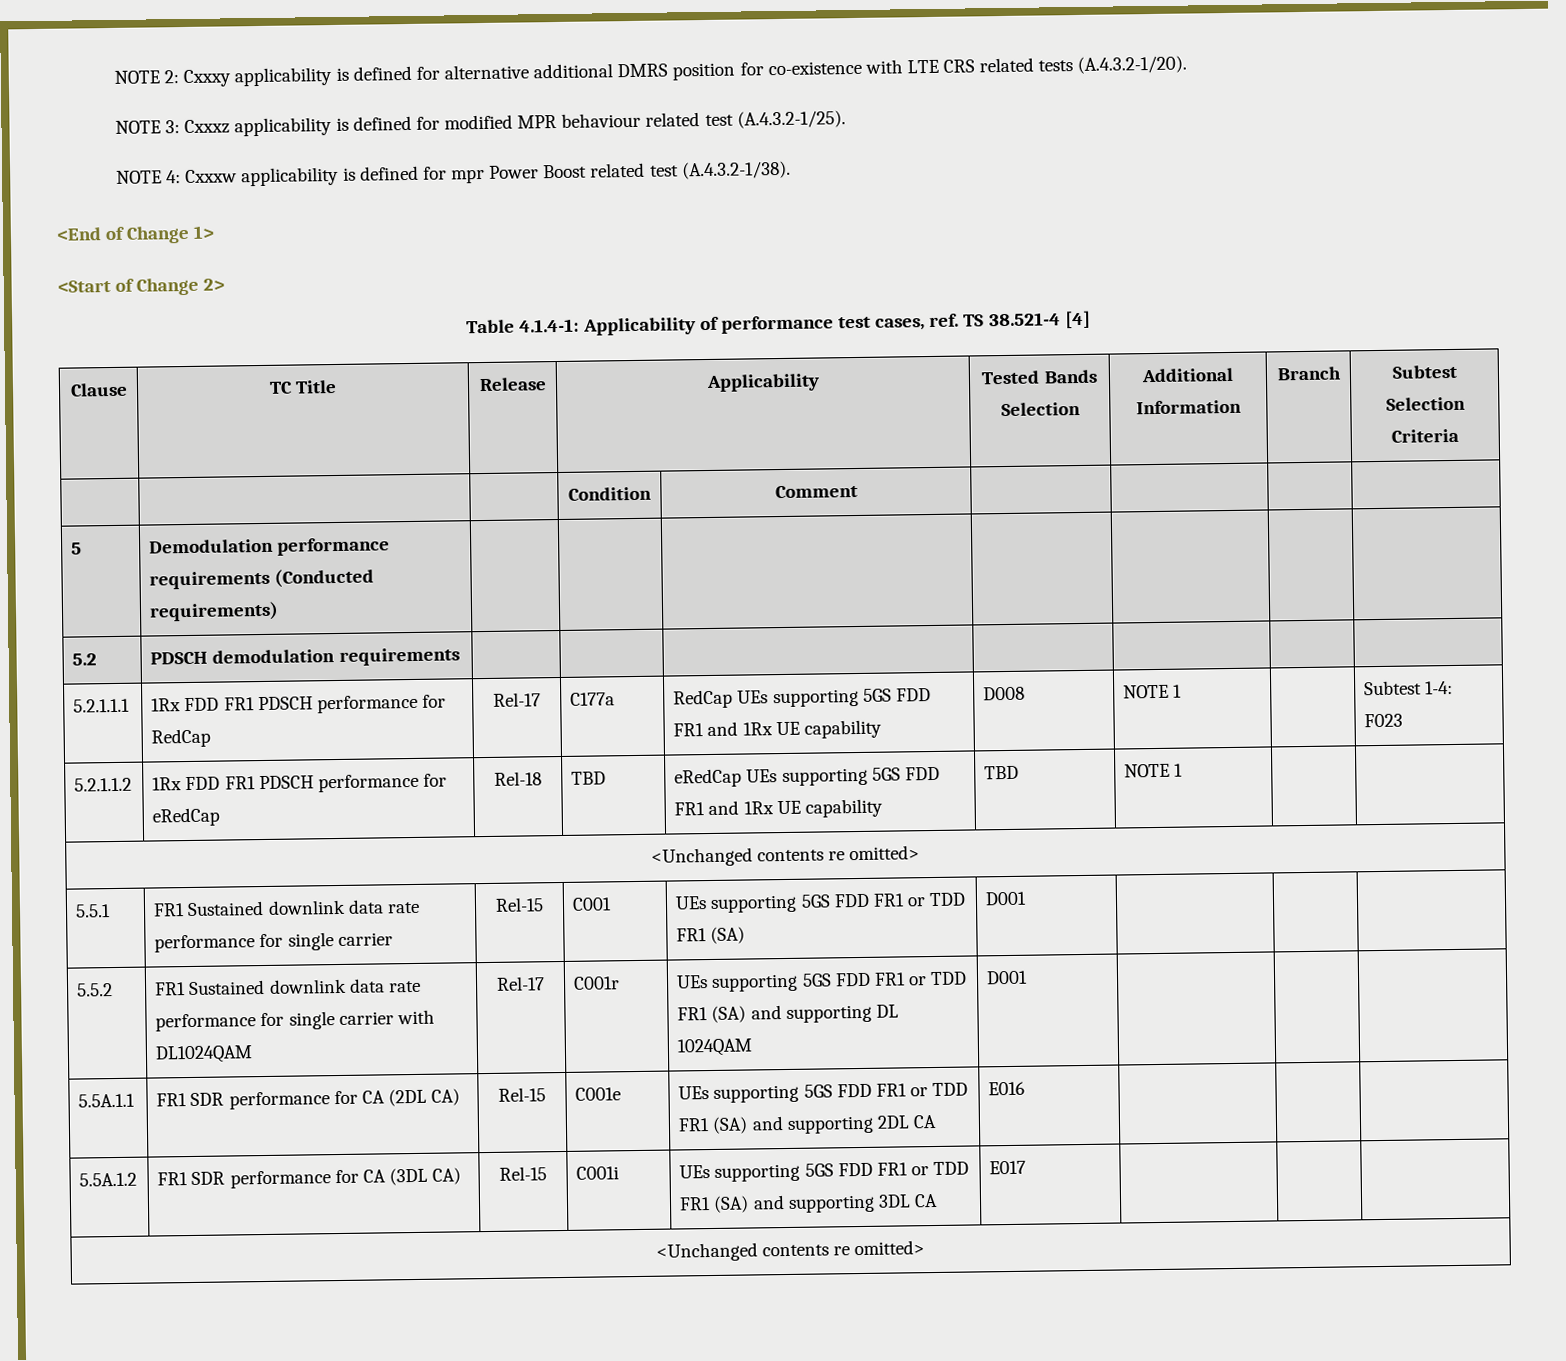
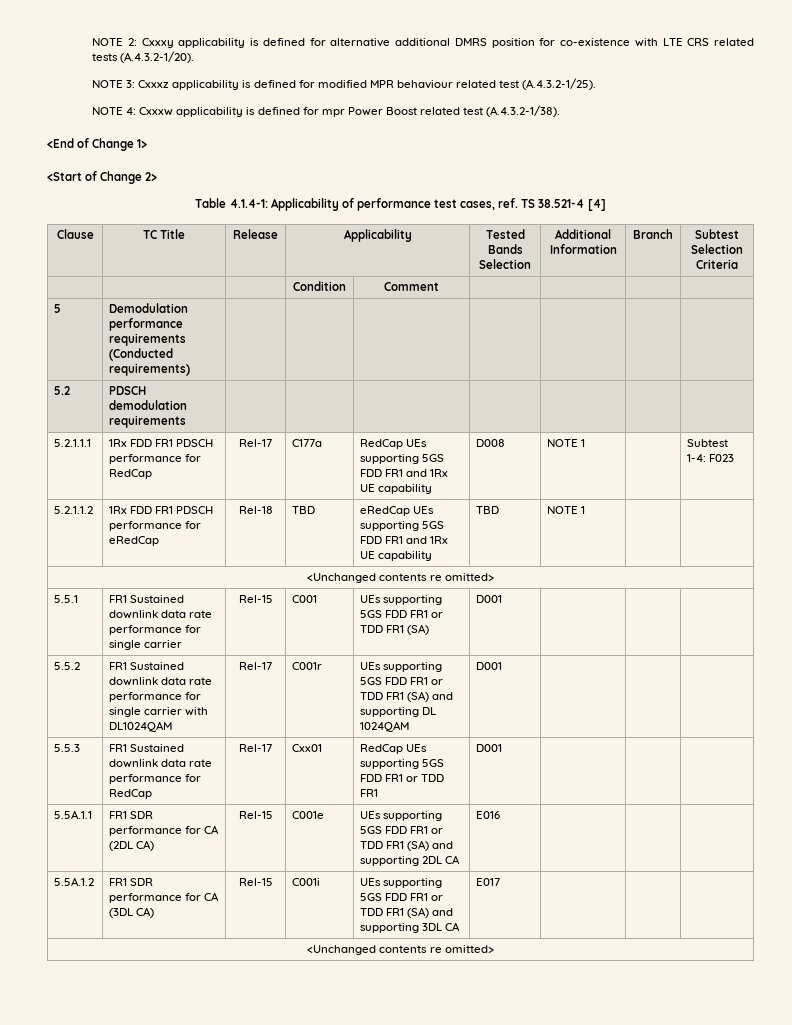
(1029, 977) none -> [54,744,81,752] [109,744,185,752] [109,759,213,768] [109,774,202,784] [109,789,153,799] [239,744,272,752] [292,744,323,752] [360,744,428,754] [360,759,445,769] [360,774,445,782] [360,789,379,797] [476,744,503,752] // 5.5.3 | FR1 Sustained downlink data rate performance for RedCap | Rel-17 | Cxx01 | RedCap UEs supporting 5GS FDD FR1 or TDD FR1 | D001 | | |

